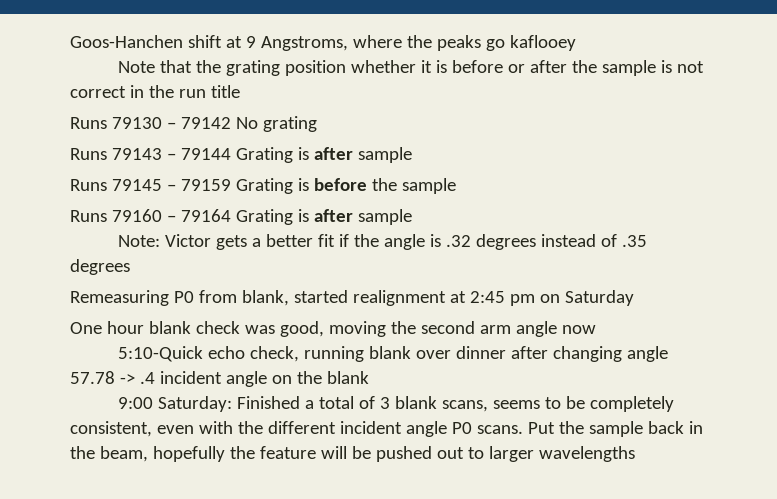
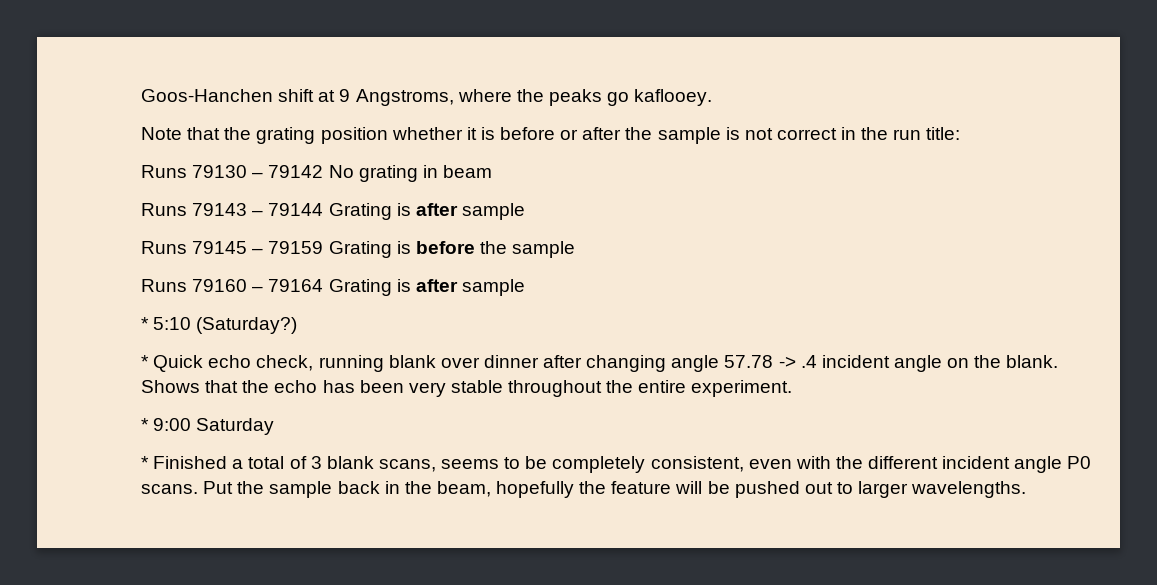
[509,35,576,51] kaflooey -> [634,89,713,106] kaflooey.
[210,85,240,98] title -> [926,127,961,140] title:
(317, 124) none -> [422,165,492,178] in beam
[117,234,647,250] [70,259,130,275] [70,290,634,306] [70,321,596,337] [117,346,203,362] Note: Victor gets a better fit if the angle is .32 degrees instead of .35 degrees // Remeasuring P0 from blank, started realignment at 2:45 pm on Saturday // One hour blank check was good, moving the second arm angle now // 5:10-Quick -> [141,317,298,334] [141,355,204,372] * 5:10 (Saturday?) // * Quick
[326,371,369,384] [117,396,232,412] blank // 9:00 Saturday: -> [1006,355,1059,368] [141,380,793,397] [141,418,275,435] [141,456,149,469] blank. Shows that the echo has been very stable throughout the entire experiment. // * 9:00 Saturday // *
[538,446,635,462] wavelengths -> [911,481,1027,498] wavelengths.

